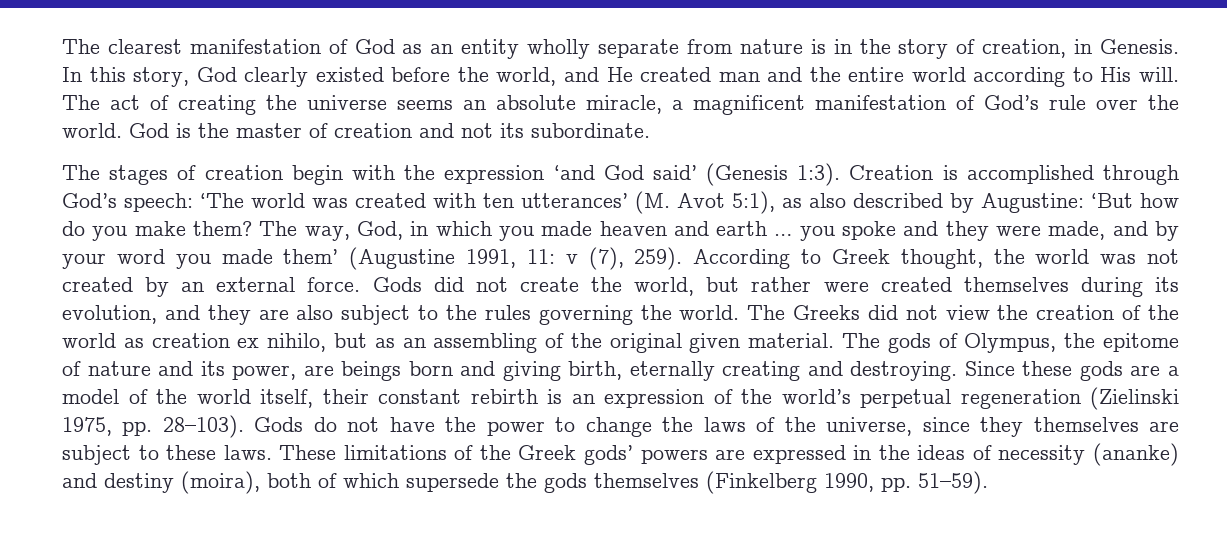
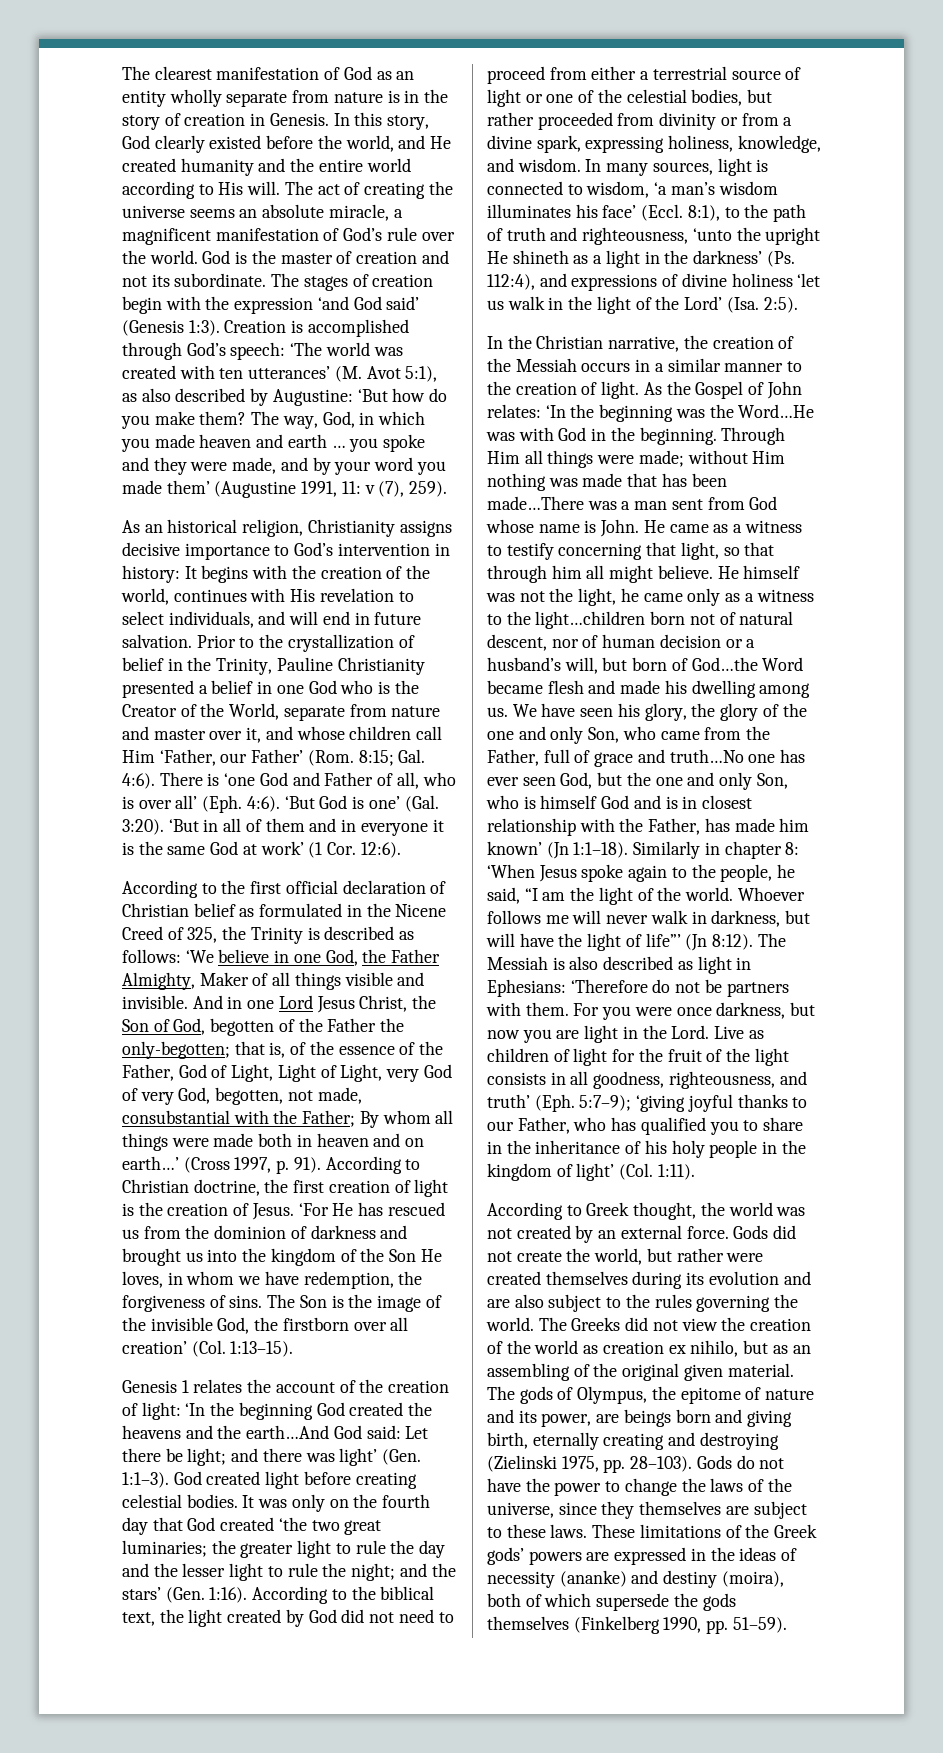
[982,39,1067,58] creation, -> [184,113,246,126] creation
[718,72,760,82] man -> [180,158,254,176] humanity
(650, 130) // -> (267, 280) none
(683, 258) none -> [122,519,452,537] [122,542,450,560] [122,565,431,583] [121,588,414,605] [122,611,422,628] [122,634,415,652] [122,657,425,675] [122,680,419,698] [122,703,441,721] [122,726,443,743] [122,749,426,766] [122,772,456,789] [122,795,439,813] [122,818,444,836] [122,841,401,858] [122,880,447,898] [122,903,447,917] [122,926,415,944] [122,949,441,966] [122,972,425,990] [122,995,437,1013] [122,1018,405,1036] [122,1041,444,1059] [122,1064,452,1082] [122,1087,362,1105] [122,1110,454,1128] [122,1133,425,1151] [122,1156,421,1174] [122,1179,449,1197] [122,1202,445,1220] [122,1225,408,1239] [122,1248,442,1266] [122,1271,423,1289] [122,1294,442,1312] [122,1317,409,1334] [122,1340,294,1357] [122,1379,450,1393] [122,1402,433,1420] [122,1425,429,1439] [122,1448,422,1466] [122,1471,417,1489] [122,1494,431,1512] [122,1517,382,1535] [122,1540,446,1558] [122,1563,456,1581] [122,1586,435,1604] [122,1609,454,1627] [487,66,802,84] [487,89,773,107] [487,112,793,130] [487,135,821,153] [487,158,769,176] [487,181,778,198] [487,204,807,222] [487,227,821,245] [487,250,795,268] [487,273,821,291] [487,296,798,314] [487,335,795,352] [487,358,803,372] [487,381,802,399] [487,404,815,422] [486,427,786,445] [487,450,786,468] [487,473,727,491] [487,496,778,510] [486,519,802,537] [487,542,775,560] [487,565,801,583] [486,588,814,606] [487,611,794,629] [487,634,756,651] [487,657,804,674] [487,680,811,698] [487,703,807,721] [487,726,771,744] [487,749,806,767] [487,772,788,790] [486,795,753,809] [487,818,810,836] [487,841,800,859] [487,864,796,882] [487,887,805,905] [487,910,811,927] [486,933,786,951] [487,956,752,974] [487,979,789,997] [486,1002,816,1020] [487,1025,764,1043] [487,1048,789,1066] [487,1071,807,1089] [487,1094,808,1112] [487,1117,804,1135] [487,1140,806,1158] [487,1163,695,1181] // As an historical religion, Christianity assigns decisive importance to God’s intervention in history: It begins with the creation of the world, continues with His revelation to select individuals, and will end in future salvation. Prior to the crystallization of belief in the Trinity, Pauline Christianity presented a belief in one God who is the Creator of the World, separate from nature and master over it, and whose children call Him ‘Father, our Father’ (Rom. 8:15; Gal. 4:6). There is ‘one God and Father of all, who is over all’ (Eph. 4:6). ‘But God is one’ (Gal. 3:20). ‘But in all of them and in everyone it is the same God at work’ (1 Cor. 12:6). // According to the first official declaration of Christian belief as formulated in the Nicene Creed of 325, the Trinity is described as follows: ‘We believe in one God, the Father Almighty, Maker of all things visible and invisible. And in one Lord Jesus Christ, the Son of God, begotten of the Father the only-begotten; that is, of the essence of the Father, God of Light, Light of Light, very God of very God, begotten, not made, consubstantial with the Father; By whom all things were made both in heaven and on earth…’ (Cross 1997, p. 91). According to Christian doctrine, the first creation of light is the creation of Jesus. ‘For He has rescued us from the dominion of darkness and brought us into the kingdom of the Son He loves, in whom we have redemption, the forgiveness of sins. The Son is the image of the invisible God, the firstborn over all creation’ (Col. 1:13–15). // Genesis 1 relates the account of the creation of light: ‘In the beginning God created the heavens and the earth…And God said: Let there be light; and there was light’ (Gen. 1:1–3). God created light before creating celestial bodies. It was only on the fourth day that God created ‘the two great luminaries; the greater light to rule the day and the lesser light to rule the night; and the stars’ (Gen. 1:16). According to the biblical text, the light created by God did not need to proceed from either a terrestrial source of light or one of the celestial bodies, but rather proceeded from divinity or from a divine spark, expressing holiness, knowledge, and wisdom. In many sources, light is connected to wisdom, ‘a man’s wisdom illuminates his face’ (Eccl. 8:1), to the path of truth and righteousness, ‘unto the upright He shineth as a light in the darkness’ (Ps. 112:4), and expressions of divine holiness ‘let us walk in the light of the Lord’ (Isa. 2:5). // In the Christian narrative, the creation of the Messiah occurs in a similar manner to the creation of light. As the Gospel of John relates: ‘In the beginning was the Word…He was with God in the beginning. Through Him all things were made; without Him nothing was made that has been made…There was a man sent from God whose name is John. He came as a witness to testify concerning that light, so that through him all might believe. He himself was not the light, he came only as a witness to the light…children born not of natural descent, nor of human decision or a husband’s will, but born of God…the Word became flesh and made his dwelling among us. We have seen his glory, the glory of the one and only Son, who came from the Father, full of grace and truth…No one has ever seen God, but the one and only Son, who is himself God and is in closest relationship with the Father, has made him known’ (Jn 1:1–18). Similarly in chapter 8: ‘When Jesus spoke again to the people, he said, “I am the light of the world. Whoever follows me will never walk in darkness, but will have the light of life”’ (Jn 8:12). The Messiah is also described as light in Ephesians: ‘Therefore do not be partners with them. For you were once darkness, but now you are light in the Lord. Live as children of light for the fruit of the light consists in all goodness, righteousness, and truth’ (Eph. 5:7–9); ‘giving joyful thanks to our Father, who has qualified you to share in the inheritance of his holy people in the kingdom of light’ (Col. 1:11). //
[62,305,251,325] evolution, and they -> [708,1271,811,1285] evolution and
[850,361,1179,381] [62,389,1081,409] destroying. Since these gods are a model of the world itself, their constant rebirth is an expression of the world’s perpetual regeneration -> [699,1432,779,1450] destroying

